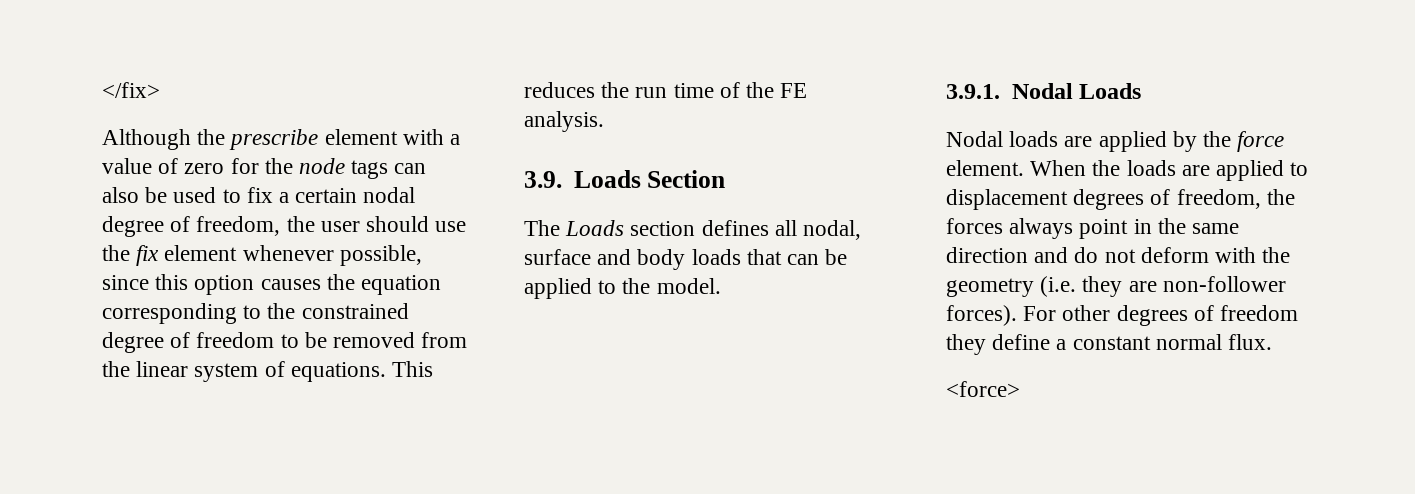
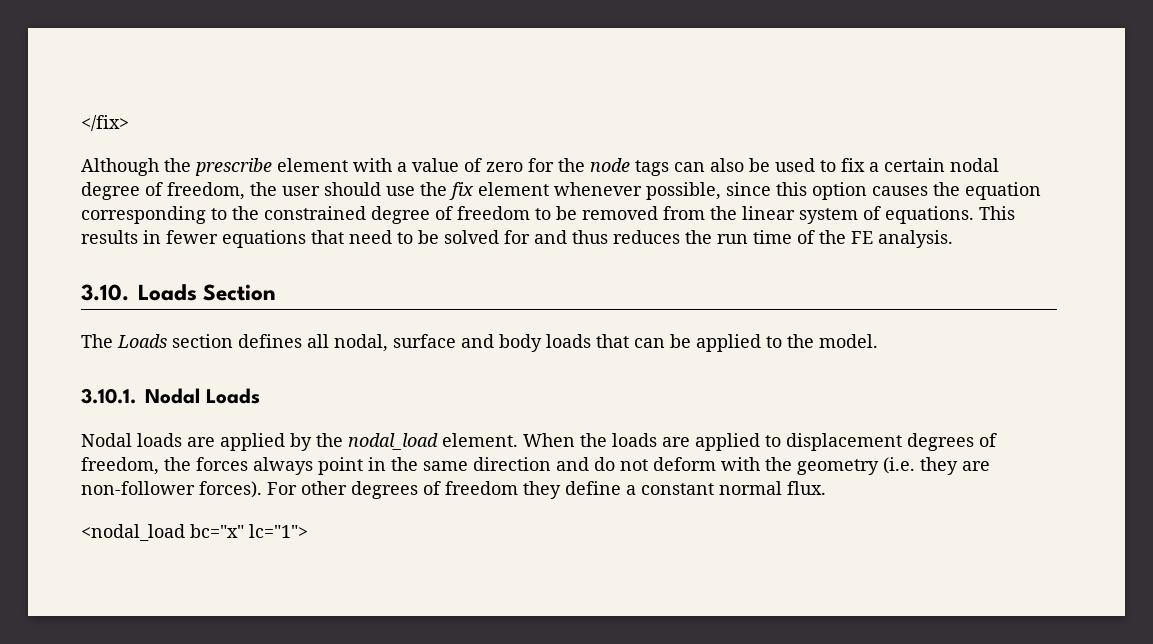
(434, 369) none -> [81,230,608,248] results in fewer equations that need to be solved for and thus
[524,171,562,188] 3.9. -> [81,284,129,301] 3.10.
[946,84,1000,99] 3.9.1. -> [81,388,136,404] 3.10.1.
[1237,131,1285,152] force -> [348,433,438,450] nodal_load
[946,381,1020,397] <force> -> [81,524,308,541] <nodal_load bc="x" lc="1">

